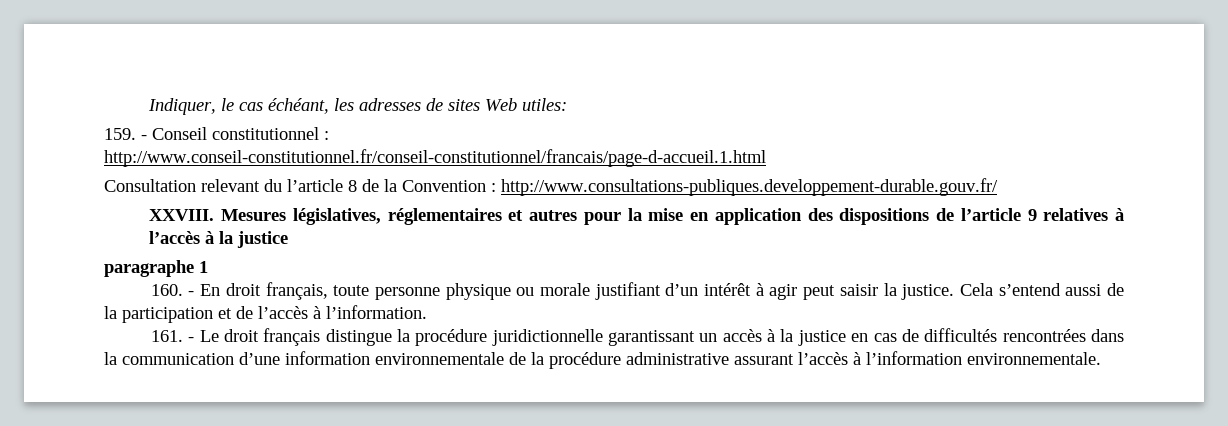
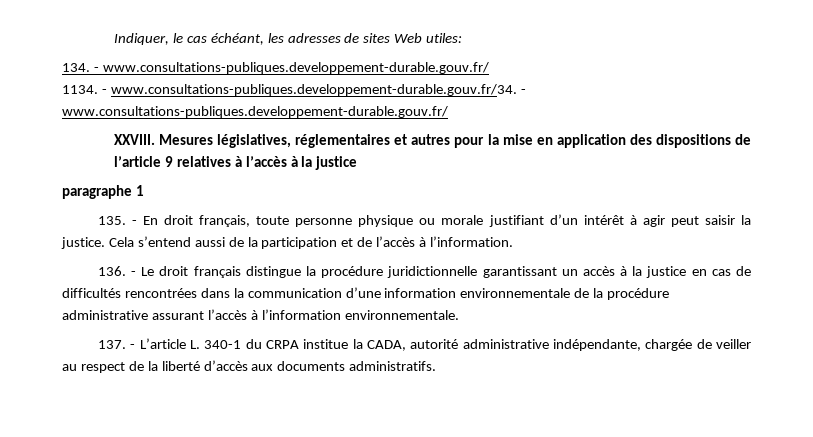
[104,127,329,140] [104,149,766,167] [104,178,998,196] 159. - Conseil constitutionnel : // http://www.conseil-constitutionnel.fr/conseil-constitutionnel/francais/page-d-accueil.1.html // Consultation relevant du l’article 8 de la Convention : http://www.consultations-publiques.developpement-durable.gouv.fr/ -> [62,62,489,74] [62,84,526,96] [62,106,448,118] 134. - www.consultations-publiques.developpement-durable.gouv.fr/ // 1134. - www.consultations-publiques.developpement-durable.gouv.fr/34. - www.consultations-publiques.developpement-durable.gouv.fr/
[150,284,183,296] 160. -> [97,216,126,225] 135.
[150,330,183,342] 161. -> [97,266,126,276] 136.
(1101, 358) none -> [97,338,752,351] [62,360,437,373] // 137. - L’article L. 340-1 du CRPA institue la CADA, autorité administrative indépendante, chargée de veiller au respect de la liberté d’accès aux documents administratifs.

